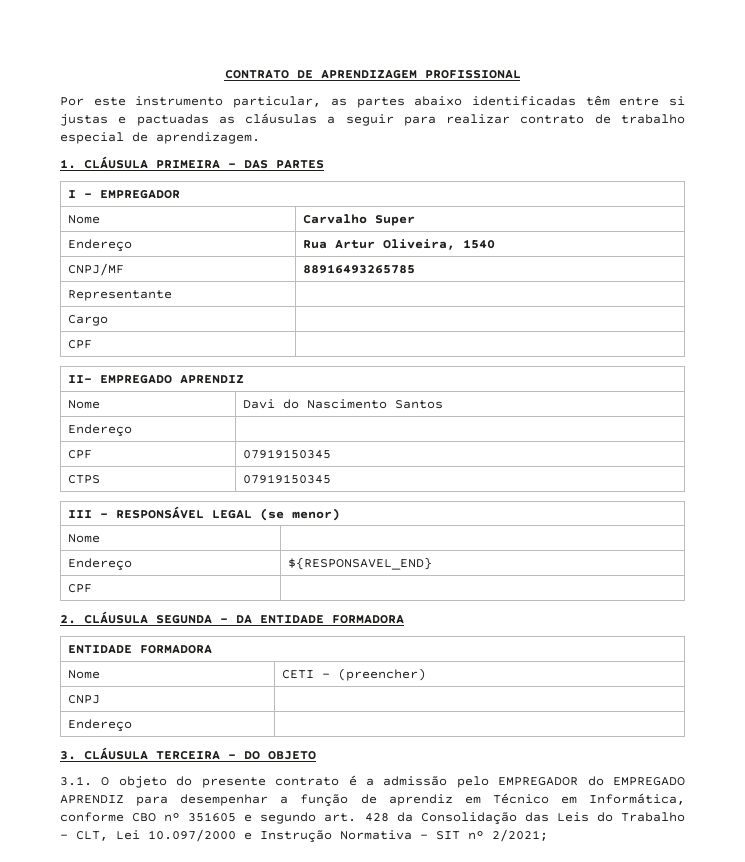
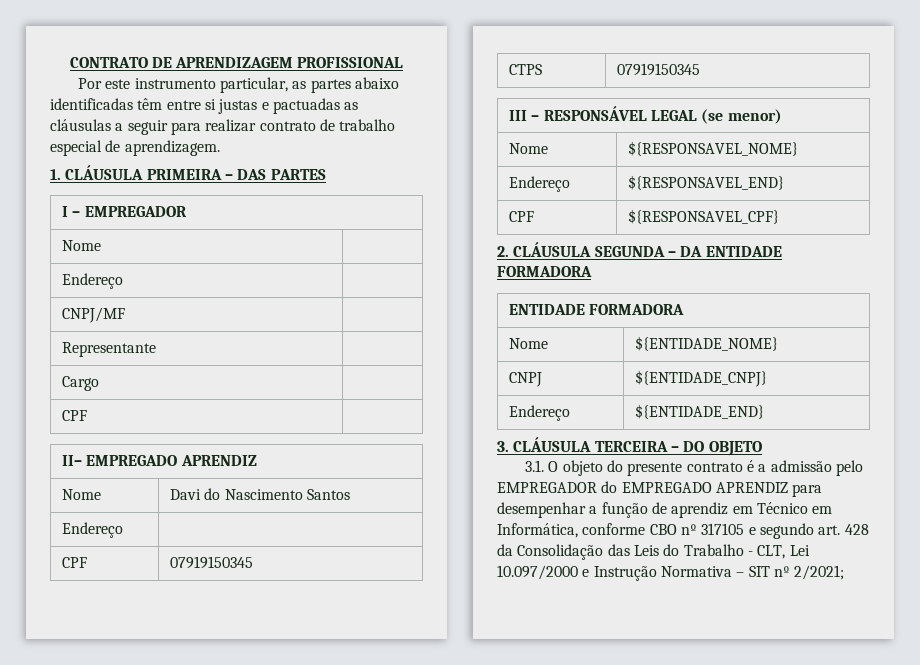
[302,214,415,226] [67,239,132,252] [302,239,495,250] Carvalho Super // Endereço | Rua Artur Oliveira, 1540 -> [62,273,124,289] // Endereço |
[302,264,415,274] 88916493265785 -> (126, 315) none
(100, 538) none -> [628,141,799,156] ${RESPONSAVEL_NOME}
(92, 588) none -> [628,209,780,224] ${RESPONSAVEL_CPF}
[281,668,426,681] CETI - (preencher) -> [635,336,779,351] ${ENTIDADE_NOME}
[67,719,132,732] // Endereço | -> [635,370,768,387] [509,405,571,421] [635,404,765,419] ${ENTIDADE_CNPJ} // Endereço | ${ENTIDADE_END}
[188,812,237,822] 351605 -> [701,523,745,535] 317105

